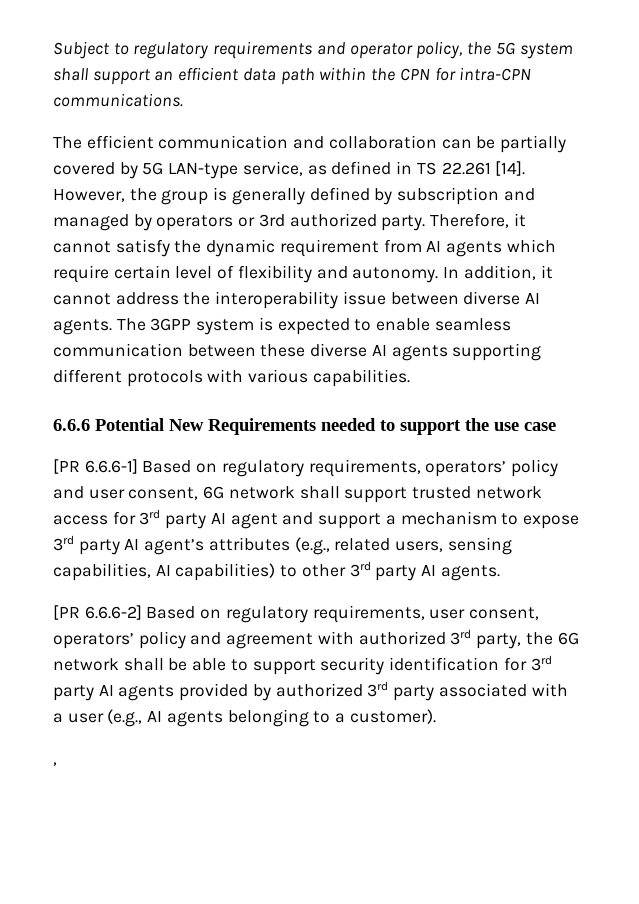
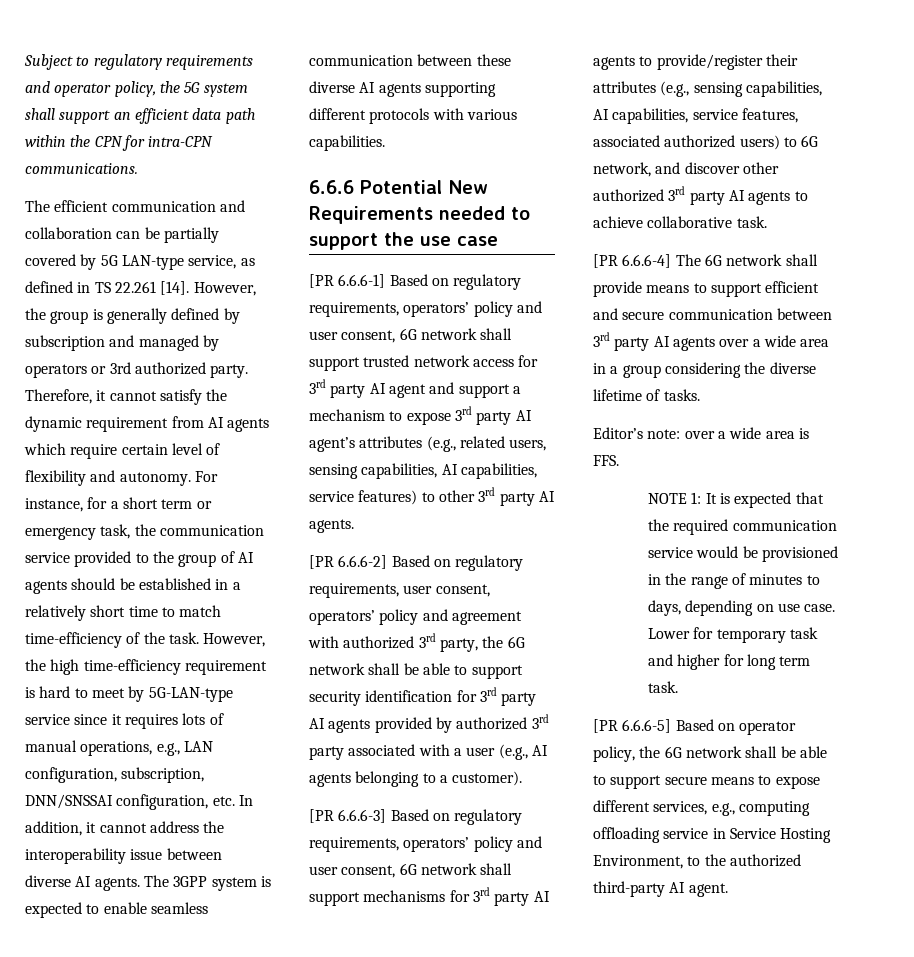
(439, 275) none -> [194,471,218,482] [25,497,212,512] [25,524,264,540] [25,551,254,567] [25,578,241,594] [25,605,222,621] [25,632,266,648] [25,659,267,675] [25,686,233,702] [25,713,224,729] [25,740,213,756] [25,767,205,783] [25,794,235,810] For instance, for a short term or emergency task, the communication service provided to the group of AI agents should be established in a relatively short time to match time-efficiency of the task. However, the high time-efficiency requirement is hard to meet by 5G-LAN-type service since it requires lots of manual operations, e.g., LAN configuration, subscription, DNN/SNSSAI configuration, etc.
[175,563,276,581] capabilities) -> [460,463,537,479] [309,490,418,505] capabilities, service features)
[53,762,57,766] , -> [309,809,523,825] [309,836,542,852] [309,863,513,878] [309,887,550,906] [593,54,798,70] [593,81,822,97] [593,108,798,124] [593,135,819,150] [593,162,779,177] [593,186,808,205] [593,216,767,228] [593,254,818,268] [593,281,820,297] [593,308,832,320] [593,332,830,351] [593,362,816,378] [593,389,700,401] [593,427,809,439] [593,455,619,466] [648,492,824,508] [648,519,837,535] [648,546,839,562] [648,573,820,589] [648,600,836,616] [648,627,819,643] [648,654,811,670] [648,681,679,693] [593,719,797,735] [593,746,827,762] [593,775,820,789] [593,800,810,816] [593,827,832,843] [593,854,801,869] [593,881,728,897] [PR 6.6.6-3] Based on regulatory requirements, operators’ policy and user consent, 6G network shall support mechanisms for 3rd party AI agents to provide/register their attributes (e.g., sensing capabilities, AI capabilities, service features, associated authorized users) to 6G network, and discover other authorized 3rd party AI agents to achieve collaborative task. // [PR 6.6.6-4] The 6G network shall provide means to support efficient and secure communication between 3rd party AI agents over a wide area in a group considering the diverse lifetime of tasks. // Editor’s note: over a wide area is FFS. // NOTE 1: It is expected that the required communication service would be provisioned in the range of minutes to days, depending on use case. Lower for temporary task and higher for long term task. // [PR 6.6.6-5] Based on operator policy, the 6G network shall be able to support secure means to expose different services, e.g., computing offloading service in Service Hosting Environment, to the authorized third-party AI agent.

